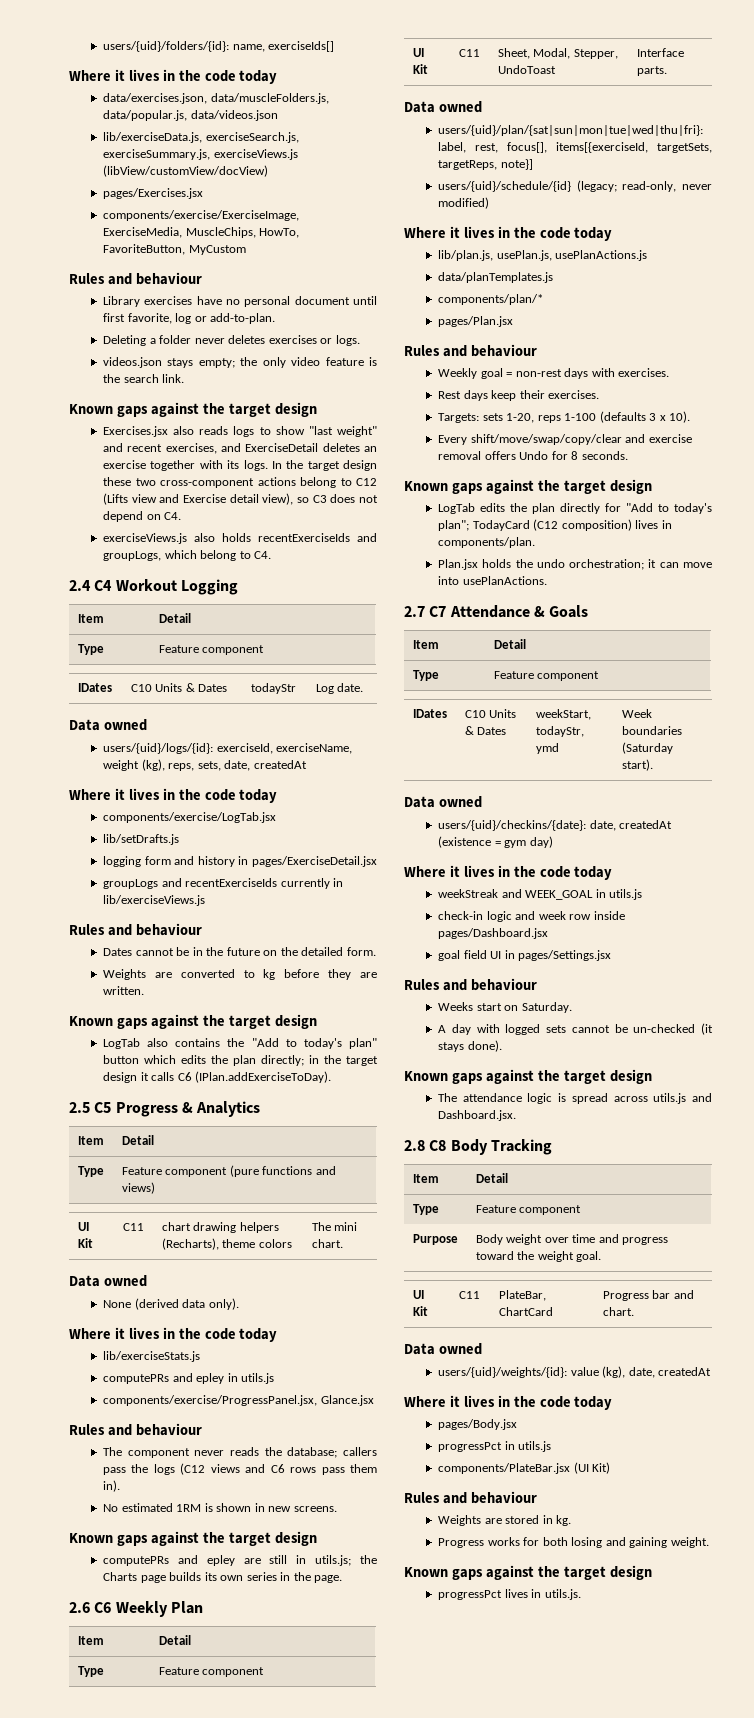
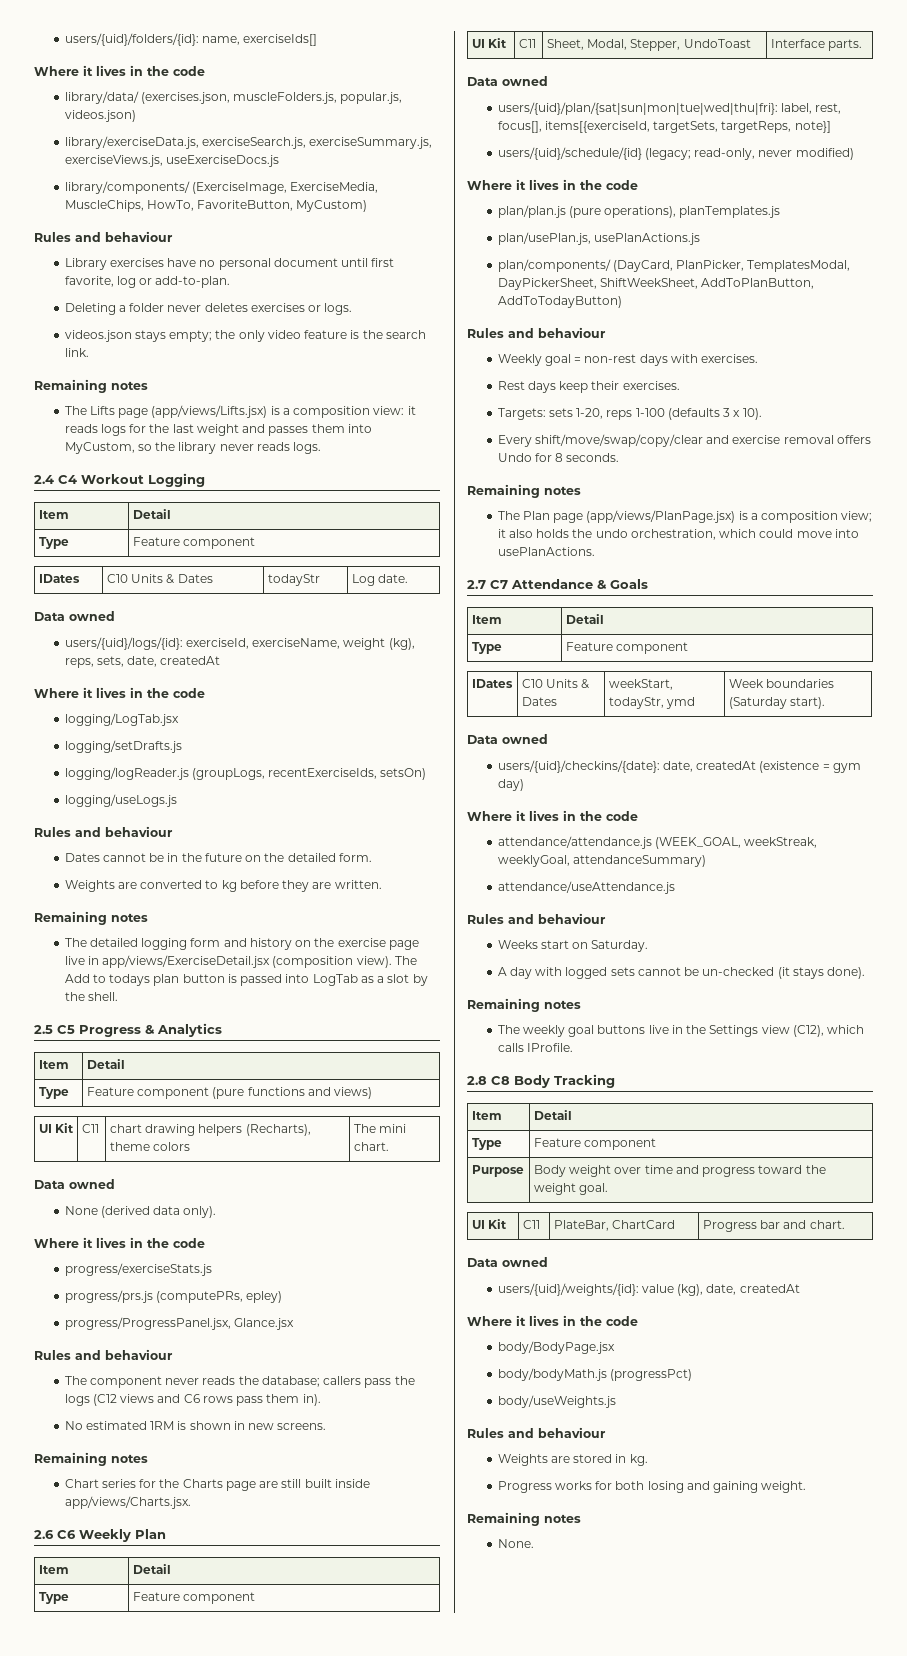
[239,70,278,84] [103,93,329,104] [103,110,278,121] [103,132,299,143] [103,149,298,160] [103,165,269,177] [103,188,204,199] [103,210,300,221] today // data/exercises.json, data/muscleFolders.js, data/popular.js, data/videos.json // lib/exerciseData.js, exerciseSearch.js, exerciseSummary.js, exerciseViews.js (libView/customView/docView) // pages/Exercises.jsx // components/exercise/ExerciseImage, -> [64,91,403,104] [64,110,136,122] [64,136,433,149] [64,155,280,167] [64,181,288,194] // library/data/ (exercises.json, muscleFolders.js, popular.js, videos.json) // library/exerciseData.js, exerciseSearch.js, exerciseSummary.js, exerciseViews.js, useExerciseDocs.js // library/components/ (ExerciseImage,
[188,245,246,255] MyCustom -> [296,200,368,212] MyCustom)
[69,402,317,417] [103,426,378,437] [103,443,377,454] [103,460,378,471] [103,477,378,488] [103,493,378,505] [103,511,182,522] [103,533,377,544] [103,550,272,561] Known gaps against the target design // Exercises.jsx also reads logs to show "last weight" and recent exercises, and ExerciseDetail deletes an exercise together with its logs. In the target design these two cross-component actions belong to C12 (Lifts view and Exercise detail view), so C3 does not depend on C4. // exerciseViews.js also holds recentExerciseIds and groupLogs, which belong to C4. -> [34,379,148,393] [64,405,416,418] [64,424,372,436] [64,442,322,454] Remaining notes // The Lifts page (app/views/Lifts.jsx) is a composition view: it reads logs for the last weight and passes them into MyCustom, so the library never reads logs.
[239,789,278,803] [103,812,277,823] [103,834,180,845] [103,856,377,867] [103,878,344,889] [103,895,206,906] today // components/exercise/LogTab.jsx // lib/setDrafts.js // logging form and history in pages/ExerciseDetail.jsx // groupLogs and recentExerciseIds currently in lib/exerciseViews.js -> [64,713,179,726] [64,740,182,753] [64,767,427,780] [64,794,177,807] // logging/LogTab.jsx // logging/setDrafts.js // logging/logReader.js (groupLogs, recentExerciseIds, setsOn) // logging/useLogs.js
[69,1014,317,1029] [103,1038,378,1049] [103,1055,379,1066] [103,1071,332,1083] Known gaps against the target design // LogTab also contains the "Add to today's plan" button which edits the plan directly; in the target design it calls C6 (IPlan.addExerciseToDay). -> [34,911,148,925] [64,938,419,950] [64,955,417,968] [64,974,428,986] [64,992,119,1001] Remaining notes // The detailed logging form and history on the exercise page live in app/views/ExerciseDetail.jsx (composition view). The Add to todays plan button is passed into LogTab as a slot by the shell.
[239,1328,278,1342] [103,1351,201,1362] [103,1373,275,1384] [103,1395,318,1406] today // lib/exerciseStats.js // computePRs and epley in utils.js // components/exercise/ProgressPanel.jsx, -> [64,1263,212,1276] [64,1290,283,1303] [64,1317,231,1330] // progress/exerciseStats.js // progress/prs.js (computePRs, epley) // progress/ProgressPanel.jsx,
[69,1531,317,1546] [103,1555,378,1566] [103,1572,343,1583] Known gaps against the target design // computePRs and epley are still in utils.js; the Charts page builds its own series in the page. -> [34,1452,148,1466] [64,1479,370,1491] [64,1496,191,1509] Remaining notes // Chart series for the Charts page are still built inside app/views/Charts.jsx.
[574,227,613,241] [438,250,648,261] [438,272,554,283] [438,294,544,305] [438,316,514,327] today // lib/plan.js, usePlan.js, usePlanActions.js // data/planTemplates.js // components/plan/* // pages/Plan.jsx -> [497,205,781,218] [497,232,701,245] [497,259,851,272] [497,278,815,290] [497,296,622,308] // plan/plan.js (pure operations), planTemplates.js // plan/usePlan.js, usePlanActions.js // plan/components/ (DayCard, PlanPicker, TemplatesModal, DayPickerSheet, ShiftWeekSheet, AddToPlanButton, AddToTodayButton)
[404,479,652,494] [438,503,712,514] [438,519,672,531] [438,537,536,548] [438,559,679,570] Known gaps against the target design // LogTab edits the plan directly for "Add to today's plan"; TodayCard (C12 composition) lives in components/plan. // Plan.jsx holds the undo orchestration; it can -> [467,484,581,498] [497,510,873,523] [497,529,794,540] Remaining notes // The Plan page (app/views/PlanPage.jsx) is a composition view; it also holds the undo orchestration, which could
[574,866,613,880] [438,889,643,900] [438,911,625,922] [438,928,549,939] [438,950,612,961] today // weekStreak and WEEK_GOAL in utils.js // check-in logic and week row inside pages/Dashboard.jsx // goal field UI in pages/Settings.jsx -> [497,836,818,849] [497,855,707,867] [497,881,675,894] // attendance/attendance.js (WEEK_GOAL, weekStreak, weeklyGoal, attendanceSummary) // attendance/useAttendance.js
[404,1069,652,1084] [438,1093,712,1104] [438,1110,517,1121] Known gaps against the target design // The attendance logic is spread across utils.js and Dashboard.jsx. -> [467,998,581,1012] [497,1025,865,1037] [497,1043,574,1052] Remaining notes // The weekly goal buttons live in the Settings view (C12), which calls IProfile.
[574,1396,613,1410] [438,1419,518,1430] [438,1441,552,1452] [438,1462,611,1474] today // pages/Body.jsx // progressPct in utils.js // components/PlateBar.jsx (UI Kit) -> [497,1341,615,1354] [497,1368,693,1381] [497,1395,616,1408] // body/BodyPage.jsx // body/bodyMath.js (progressPct) // body/useWeights.js
[404,1565,652,1580] [438,1589,581,1600] Known gaps against the target design // progressPct lives in utils.js. -> [467,1512,581,1526] [497,1539,534,1548] Remaining notes // None.

